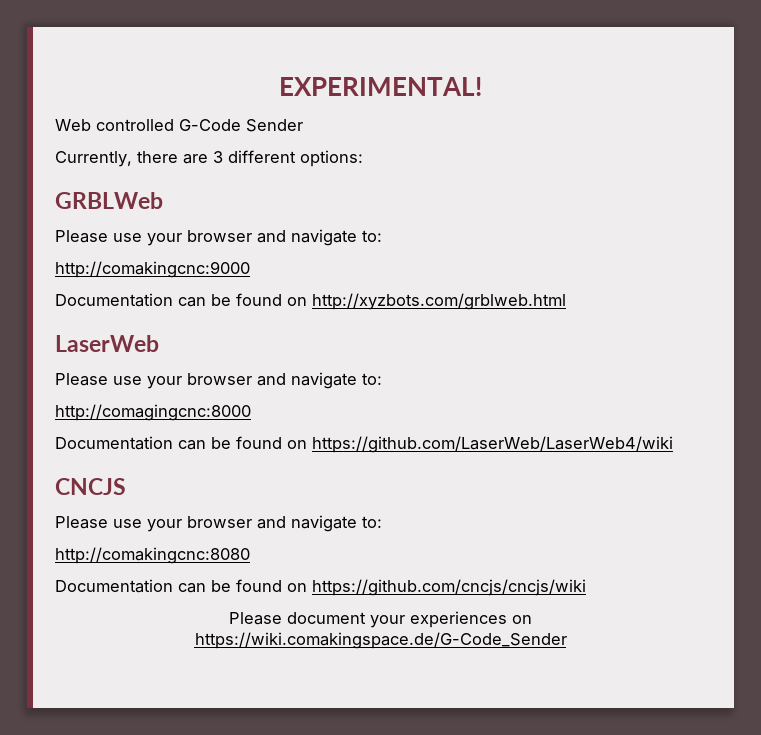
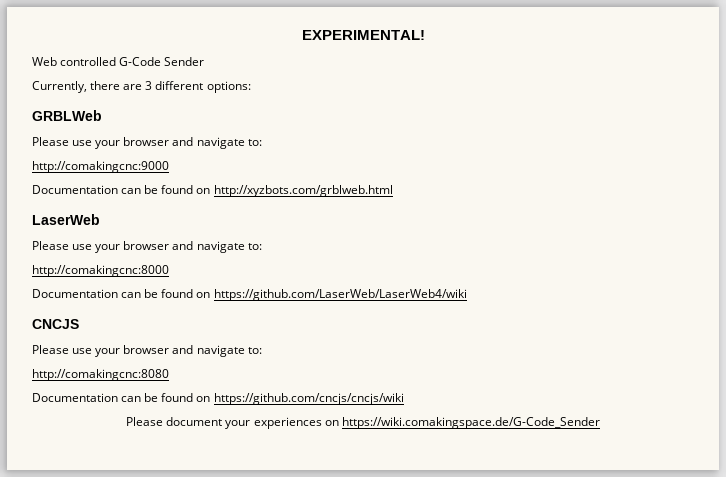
[55,404,251,421] http://comagingcnc:8000 -> [32,265,169,277] http://comakingcnc:8000

